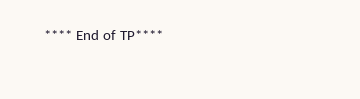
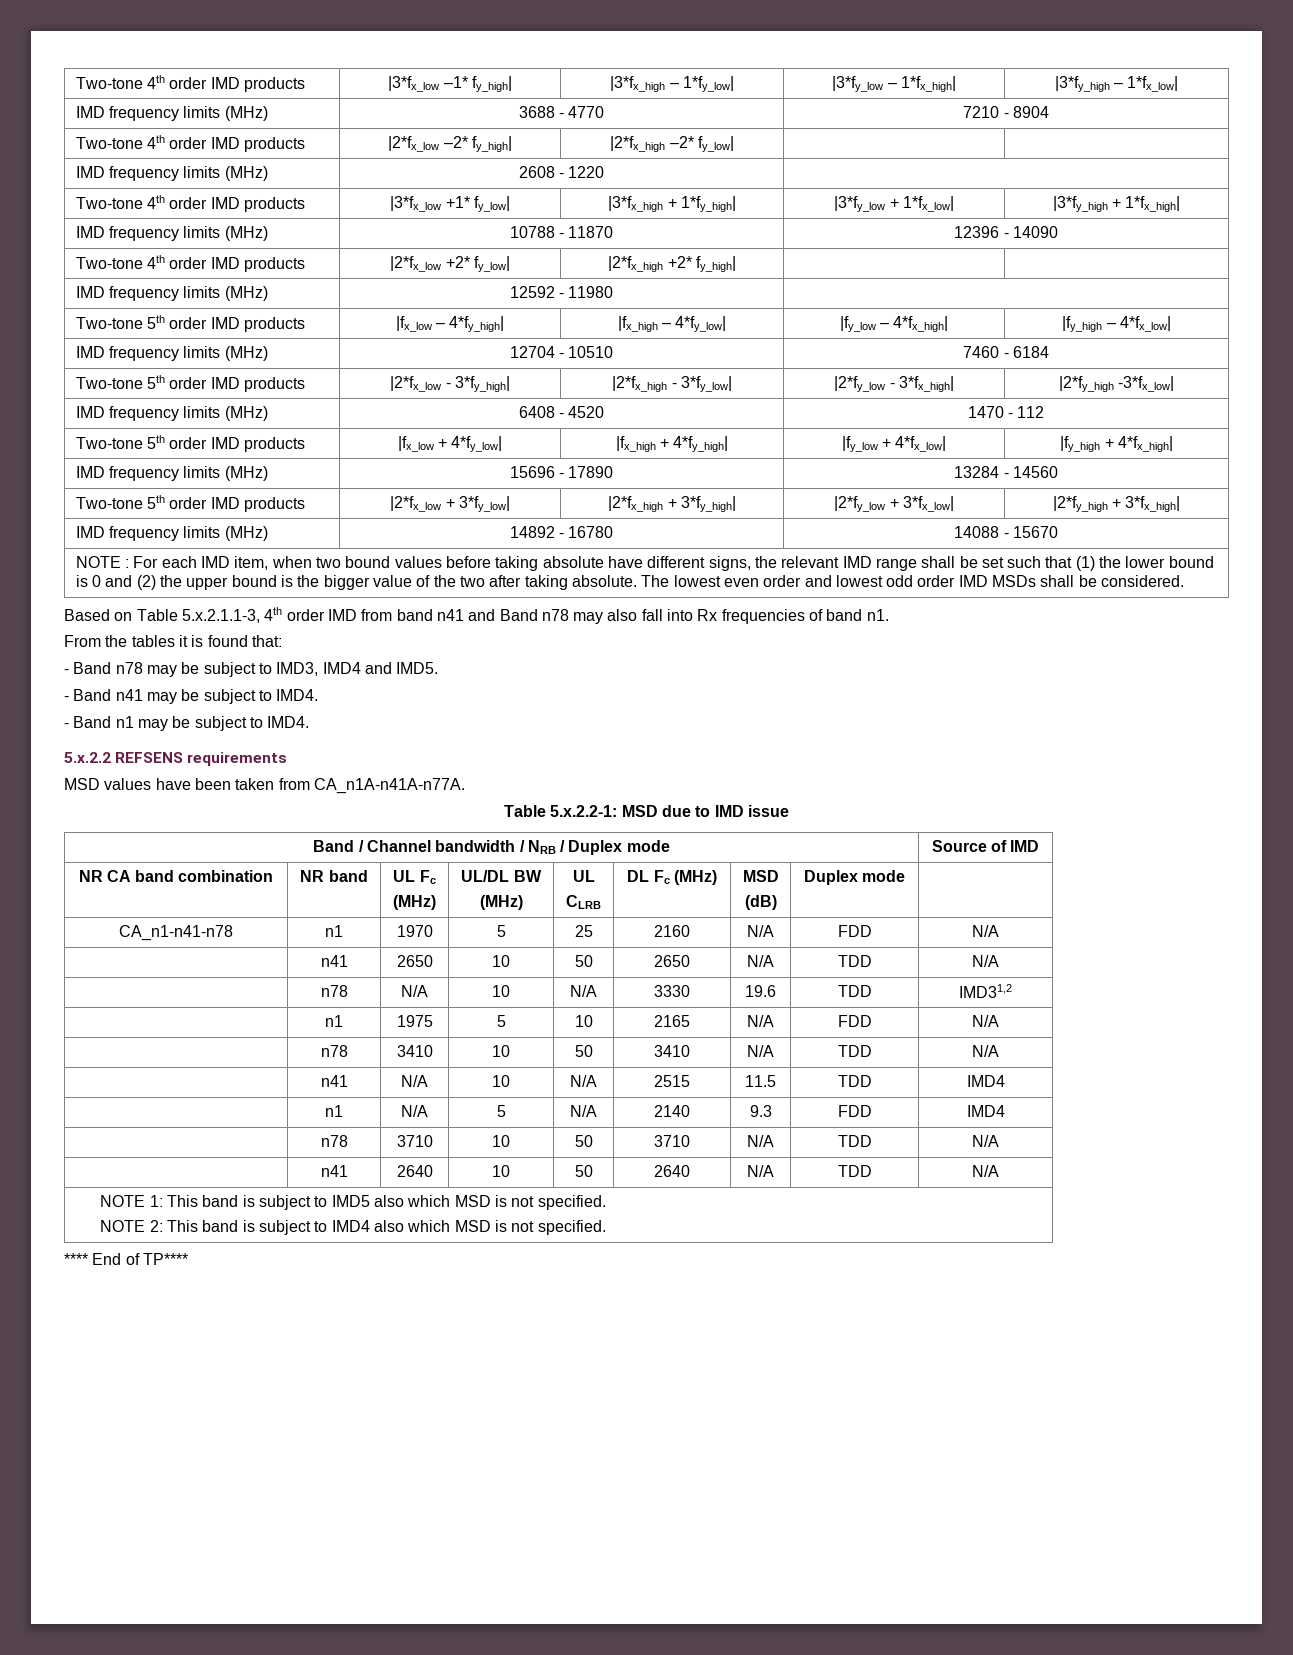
(44, 35) none -> [75,75,306,92] [388,76,512,92] [610,76,734,92] [832,76,956,92] [1054,76,1179,92] [75,106,268,121] [518,106,605,118] [963,106,1049,118] [75,135,306,152] [388,136,512,152] [610,136,734,152] [75,166,268,181] [518,166,605,178] [75,195,306,212] [390,196,510,212] [608,196,736,212] [834,196,954,212] [1052,196,1181,212] [75,226,268,241] [509,226,614,238] [954,226,1058,238] [75,255,306,272] [390,256,510,272] [608,256,736,272] [75,286,268,301] [509,286,614,298] [75,315,306,332] [395,316,505,332] [617,316,727,332] [839,316,949,332] [1062,316,1171,332] [75,346,268,361] [509,346,614,358] [963,346,1049,358] [75,375,306,392] [390,376,510,392] [612,376,732,392] [834,376,954,392] [1058,376,1175,392] [75,406,268,421] [518,406,605,418] [967,406,1045,418] [75,435,306,452] [397,436,503,452] [615,436,729,452] [841,436,947,452] [1060,436,1173,452] [75,466,268,481] [509,466,614,478] [954,466,1058,478] [75,495,306,512] [390,496,510,512] [608,496,736,512] [834,496,954,512] [1052,496,1181,512] [75,526,268,541] [509,526,614,538] [954,526,1058,538] [75,556,1214,571] [75,575,1185,590] [64,607,889,624] [64,635,282,647] [64,662,439,677] [64,689,319,704] [64,716,310,731] [64,752,288,766] [64,778,465,794] [504,805,789,817] [313,840,670,855] [931,840,1040,852] [78,870,274,882] [300,870,368,882] [393,870,436,884] [393,895,436,910] [461,870,542,882] [479,895,523,910] [572,870,595,882] [566,895,601,909] [627,870,717,885] [742,870,779,882] [744,895,777,910] [803,870,906,885] [119,925,233,941] [325,925,343,937] [396,925,433,937] [496,925,506,937] [574,925,593,937] [654,925,690,937] [747,925,774,937] [837,925,872,937] [972,925,999,937] [320,955,348,967] [396,955,433,967] [492,955,510,967] [574,955,593,967] [654,955,690,967] [747,955,774,967] [837,955,872,967] [972,955,999,967] [320,985,348,997] [401,985,428,997] [492,985,510,997] [570,985,597,997] [654,985,690,997] [745,985,776,997] [837,985,872,997] [959,984,1012,998] [325,1015,343,1027] [396,1015,433,1027] [496,1015,506,1027] [574,1015,593,1027] [654,1015,690,1027] [747,1015,774,1027] [837,1015,872,1027] [972,1015,999,1027] [320,1045,348,1057] [396,1045,433,1057] [492,1045,510,1057] [574,1045,593,1057] [654,1045,690,1057] [747,1045,774,1057] [837,1045,872,1057] [972,1045,999,1057] [320,1075,348,1087] [401,1075,428,1087] [492,1075,510,1087] [570,1075,597,1087] [654,1075,690,1087] [745,1075,776,1087] [837,1075,872,1087] [966,1075,1005,1087] [325,1105,343,1117] [401,1105,428,1117] [496,1105,506,1117] [570,1105,597,1117] [654,1105,690,1117] [749,1105,772,1117] [837,1105,872,1117] [966,1105,1005,1117] [320,1135,348,1147] [396,1135,433,1147] [492,1135,510,1147] [574,1135,593,1147] [654,1135,690,1147] [747,1135,774,1147] [837,1135,872,1147] [972,1135,999,1147] [320,1165,348,1177] [396,1165,433,1177] [492,1165,510,1177] [574,1165,593,1177] [654,1165,690,1177] [747,1165,774,1177] [837,1165,872,1177] [972,1165,999,1177] [100,1195,606,1210] [100,1220,606,1235] Two-tone 4th order IMD products | |3*fx_low –1* fy_high| | |3*fx_high – 1*fy_low| | |3*fy_low – 1*fx_high| | |3*fy_high – 1*fx_low| // IMD frequency limits (MHz) | 3688 - 4770 | 7210 - 8904 // Two-tone 4th order IMD products | |2*fx_low –2* fy_high| | |2*fx_high –2* fy_low| | | // IMD frequency limits (MHz) | 2608 - 1220 | // Two-tone 4th order IMD products | |3*fx_low +1* fy_low| | |3*fx_high + 1*fy_high| | |3*fy_low + 1*fx_low| | |3*fy_high + 1*fx_high| // IMD frequency limits (MHz) | 10788 - 11870 | 12396 - 14090 // Two-tone 4th order IMD products | |2*fx_low +2* fy_low| | |2*fx_high +2* fy_high| | | // IMD frequency limits (MHz) | 12592 - 11980 | // Two-tone 5th order IMD products | |fx_low – 4*fy_high| | |fx_high – 4*fy_low| | |fy_low – 4*fx_high| | |fy_high – 4*fx_low| // IMD frequency limits (MHz) | 12704 - 10510 | 7460 - 6184 // Two-tone 5th order IMD products | |2*fx_low - 3*fy_high| | |2*fx_high - 3*fy_low| | |2*fy_low - 3*fx_high| | |2*fy_high -3*fx_low| // IMD frequency limits (MHz) | 6408 - 4520 | 1470 - 112 // Two-tone 5th order IMD products | |fx_low + 4*fy_low| | |fx_high + 4*fy_high| | |fy_low + 4*fx_low| | |fy_high + 4*fx_high| // IMD frequency limits (MHz) | 15696 - 17890 | 13284 - 14560 // Two-tone 5th order IMD products | |2*fx_low + 3*fy_low| | |2*fx_high + 3*fy_high| | |2*fy_low + 3*fx_low| | |2*fy_high + 3*fx_high| // IMD frequency limits (MHz) | 14892 - 16780 | 14088 - 15670 // NOTE : For each IMD item, when two bound values before taking absolute have different signs, the relevant IMD range shall be set such that (1) the lower bound is 0 and (2) the upper bound is the bigger value of the two after taking absolute. The lowest even order and lowest odd order IMD MSDs shall be considered. // Based on Table 5.x.2.1.1-3, 4th order IMD from band n41 and Band n78 may also fall into Rx frequencies of band n1. // From the tables it is found that: // - Band n78 may be subject to IMD3, IMD4 and IMD5. // - Band n41 may be subject to IMD4. // - Band n1 may be subject to IMD4. // 5.x.2.2 REFSENS requirements // MSD values have been taken from CA_n1A-n41A-n77A. // Table 5.x.2.2-1: MSD due to IMD issue // Band / Channel bandwidth / NRB / Duplex mode | Source of IMD // NR CA band combination | NR band | UL Fc // (MHz) | UL/DL BW // (MHz) | UL // CLRB | DL Fc (MHz) | MSD // (dB) | Duplex mode | // CA_n1-n41-n78 | n1 | 1970 | 5 | 25 | 2160 | N/A | FDD | N/A // | n41 | 2650 | 10 | 50 | 2650 | N/A | TDD | N/A // | n78 | N/A | 10 | N/A | 3330 | 19.6 | TDD | IMD31,2 // | n1 | 1975 | 5 | 10 | 2165 | N/A | FDD | N/A // | n78 | 3410 | 10 | 50 | 3410 | N/A | TDD | N/A // | n41 | N/A | 10 | N/A | 2515 | 11.5 | TDD | IMD4 // | n1 | N/A | 5 | N/A | 2140 | 9.3 | FDD | IMD4 // | n78 | 3710 | 10 | 50 | 3710 | N/A | TDD | N/A // | n41 | 2640 | 10 | 50 | 2640 | N/A | TDD | N/A // NOTE 1: This band is subject to IMD5 also which MSD is not specified. // NOTE 2: This band is subject to IMD4 also which MSD is not specified. //

